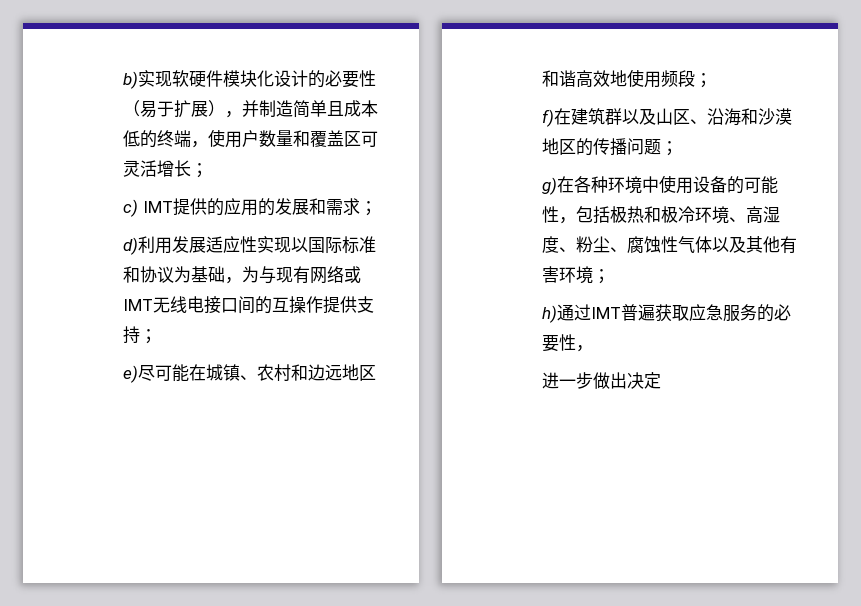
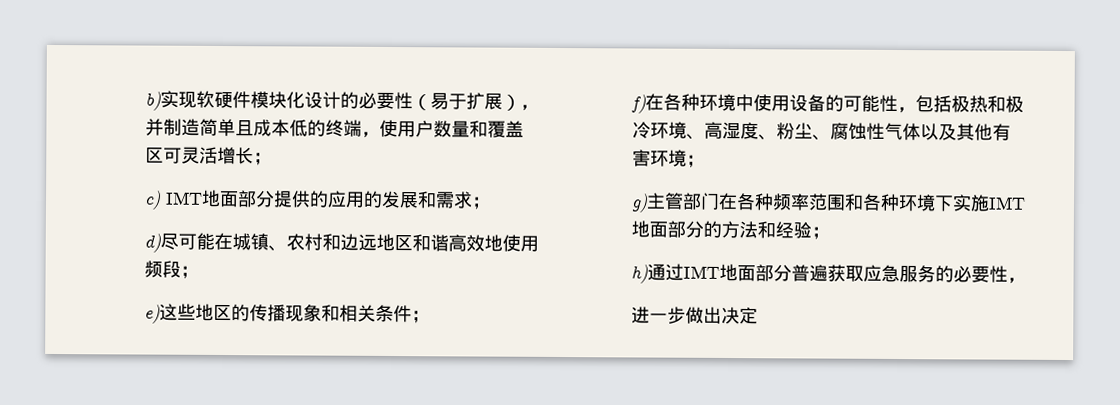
(173, 207) none -> [200,189,275,208] 地面部分
[137,236,376,254] [122,266,361,284] [122,296,374,314] [122,326,157,344] [122,365,138,383] 利用发展适应性实现以国际标准和协议为基础，为与现有网络或IMT无线电接口间的互操作提供支持； // e) -> (161, 243) none
[541,108,792,127] [541,138,678,156] [541,177,557,195] f)在建筑群以及山区、沿海和沙漠地区的传播问题； // g) -> [143,303,430,324] [630,94,646,114] e)这些地区的传播现象和相关条件； // f)
(610, 276) none -> [630,192,1026,213] [630,220,830,240] // g)主管部门在各种频率范围和各种环境下实施IMT地面部分的方法和经验；
(621, 313) none -> [718,263,792,282] 地面部分

